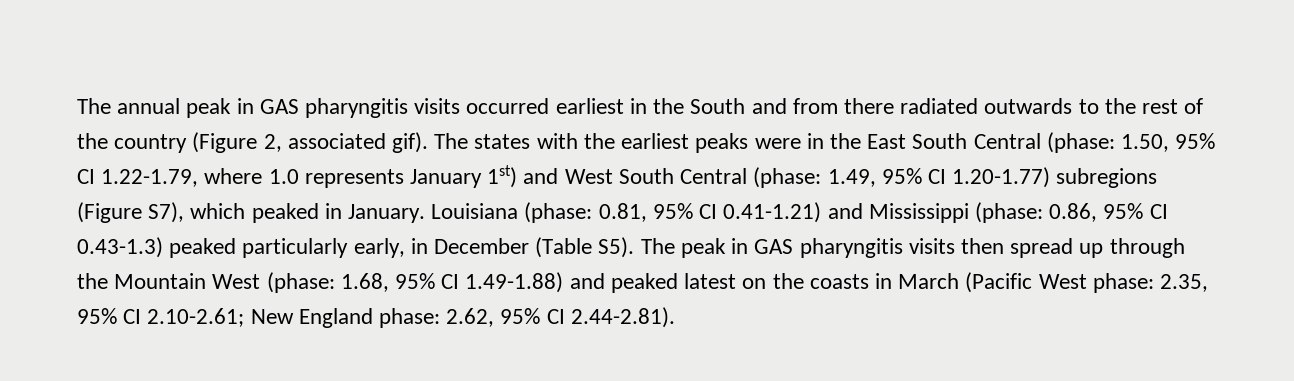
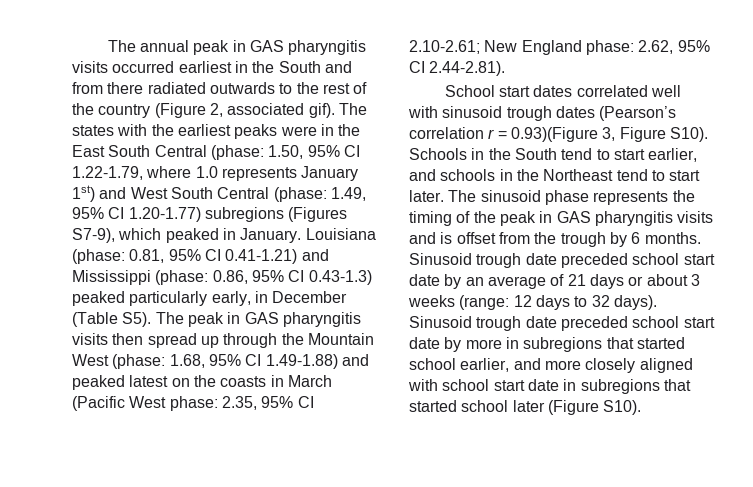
[77,202,185,223] (Figure S7), -> [288,207,348,222] [72,228,115,243] (Figures S7-9),
(675, 317) none -> [444,85,682,97] [408,106,677,121] [409,127,708,142] [409,148,698,162] [409,169,701,181] [409,190,695,205] [409,211,714,226] [409,232,701,247] [409,253,715,268] [409,274,700,289] [408,295,657,310] [409,316,715,331] [409,337,685,352] [409,358,693,373] [408,379,691,394] [409,400,642,415] // School start dates correlated well with sinusoid trough dates (Pearson’s correlation r = 0.93)(Figure 3, Figure S10). Schools in the South tend to start earlier, and schools in the Northeast tend to start later. The sinusoid phase represents the timing of the peak in GAS pharyngitis visits and is offset from the trough by 6 months. Sinusoid trough date preceded school start date by an average of 21 days or about 3 weeks (range: 12 days to 32 days). Sinusoid trough date preceded school start date by more in subregions that started school earlier, and more closely aligned with school start date in subregions that started school later (Figure S10).

